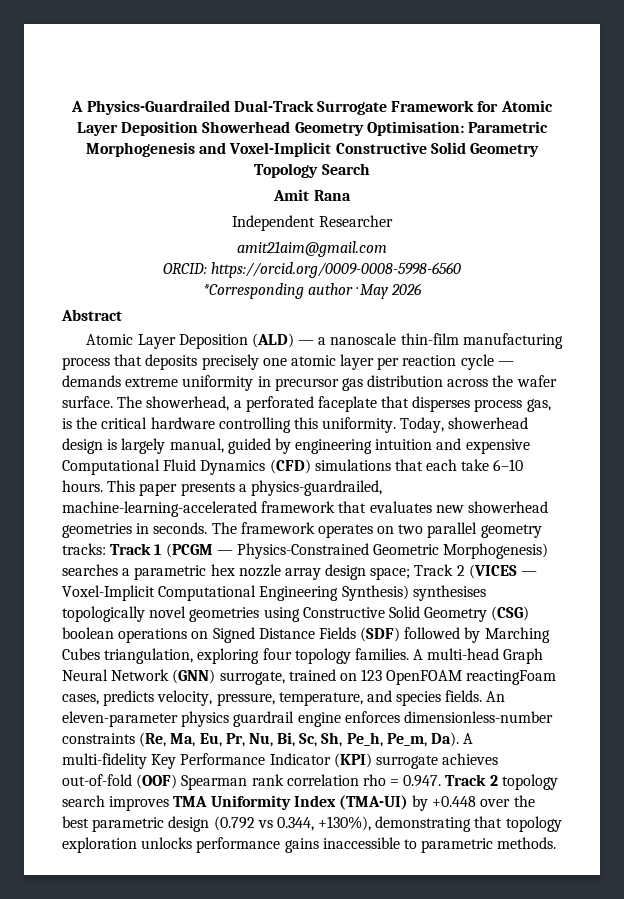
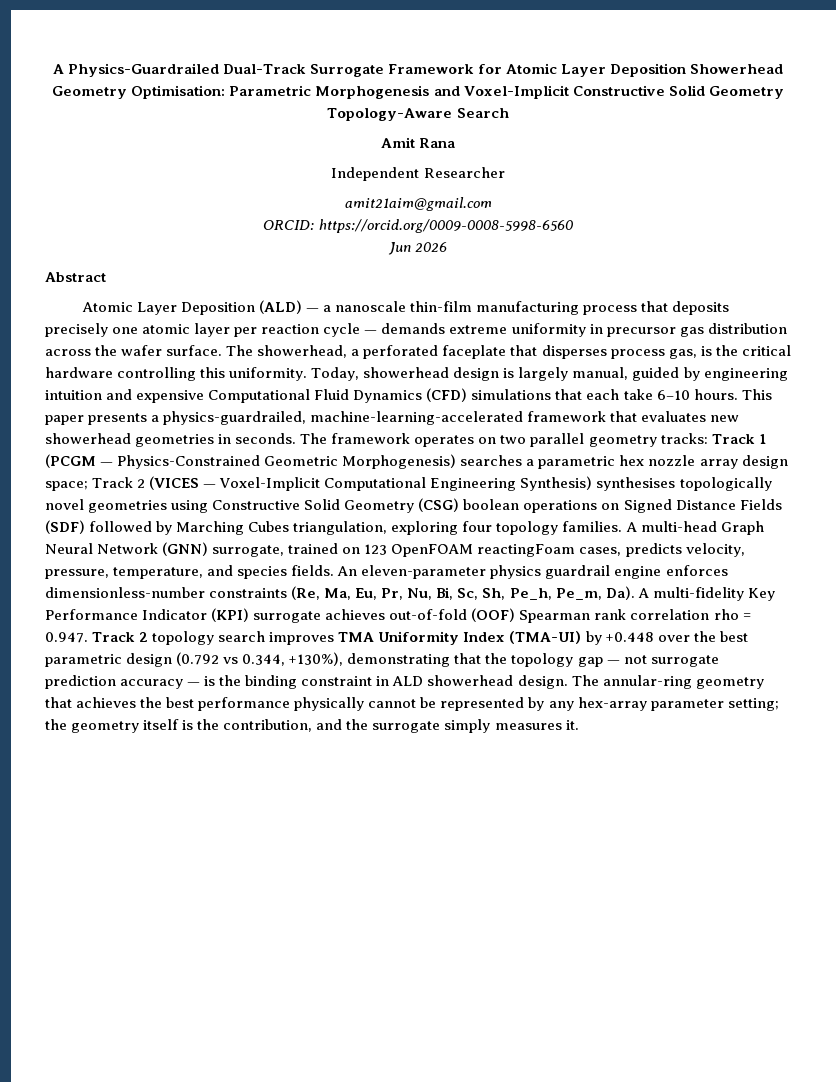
[254,163,319,178] Topology -> [327,108,453,121] Topology-Aware
[202,283,389,299] *Corresponding author · May -> [387,242,411,255] Jun
[505,816,562,832] [62,837,557,853] topology exploration unlocks performance gains inaccessible to parametric methods. -> [485,653,719,667] [45,675,764,689] [45,697,779,711] [45,719,579,733] the topology gap — not surrogate prediction accuracy — is the binding constraint in ALD showerhead design. The annular-ring geometry that achieves the best performance physically cannot be represented by any hex-array parameter setting; the geometry itself is the contribution, and the surrogate simply measures it.

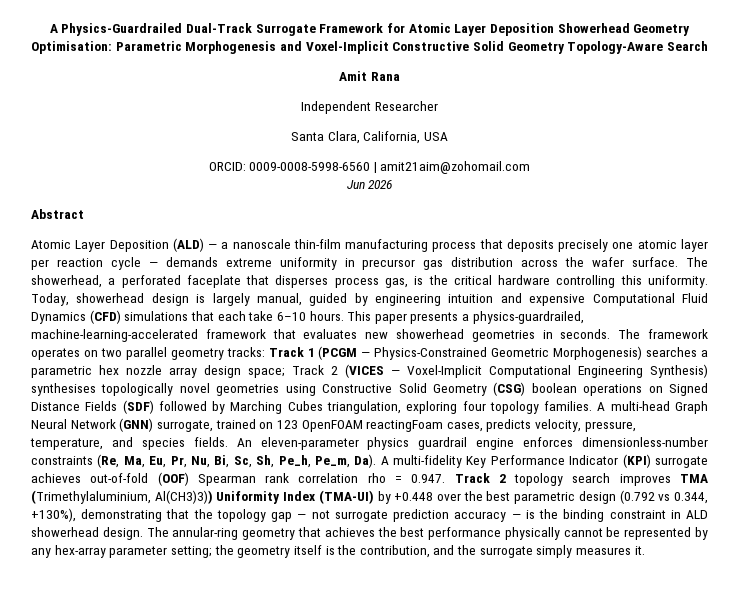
[344,197,492,211] [263,219,573,233] amit21aim@gmail.com // ORCID: https://orcid.org/0009-0008-5998-6560 -> [291,131,448,144] [208,161,531,174] Santa Clara, California, USA // ORCID: 0009-0008-5998-6560 | amit21aim@zohomail.com
(375, 637) none -> [31,490,213,504] (Trimethylaluminium, Al(CH3)3))

